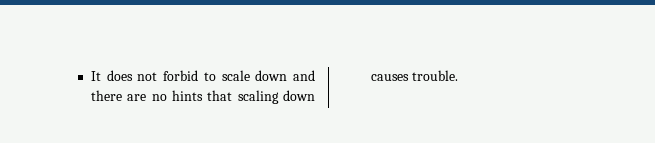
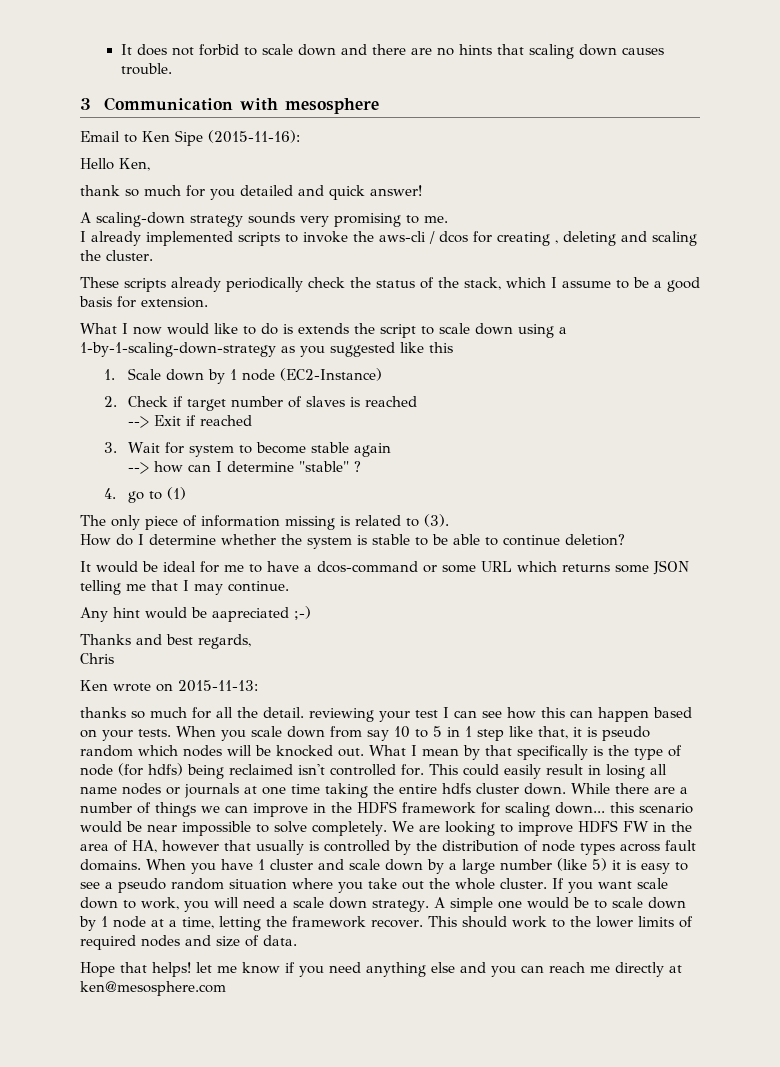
(458, 75) none -> [80,97,380,114] [80,130,300,146] [80,158,150,171] [80,185,422,200] [80,212,448,227] [80,231,697,246] [80,250,153,261] [80,277,700,292] [79,296,208,308] [80,323,567,338] [80,342,453,357] [104,368,383,384] [104,396,418,411] [128,415,253,428] [104,442,392,457] [128,461,362,474] [104,487,187,503] [80,514,449,530] [80,534,625,549] [80,560,689,575] [80,580,289,595] [80,606,311,622] [80,634,251,649] [80,653,114,664] [80,680,258,692] [80,707,692,722] [80,726,650,741] [80,745,682,760] [80,763,667,779] [80,783,688,798] [80,801,693,817] [80,820,692,836] [80,840,696,855] [80,858,688,874] [80,878,668,893] [80,897,686,912] [79,916,693,931] [80,935,297,950] [80,962,682,977] [80,981,226,996] // 3 Communication with mesosphere // Email to Ken Sipe (2015-11-16): // Hello Ken, // thank so much for you detailed and quick answer! // A scaling-down strategy sounds very promising to me. // I already implemented scripts to invoke the aws-cli / dcos for creating , deleting and scaling the cluster. // These scripts already periodically check the status of the stack, which I assume to be a good basis for extension. // What I now would like to do is extends the script to scale down using a 1-by-1-scaling-down-strategy as you suggested like this // 1. Scale down by 1 node (EC2-Instance) // 2. Check if target number of slaves is reached // --> Exit if reached // 3. Wait for system to become stable again // --> how can I determine "stable" ? // 4. go to (1) // The only piece of information missing is related to (3). // How do I determine whether the system is stable to be able to continue deletion? // It would be ideal for me to have a dcos-command or some URL which returns some JSON telling me that I may continue. // Any hint would be aapreciated ;-) // Thanks and best regards, // Chris // Ken wrote on 2015-11-13: // thanks so much for all the detail. reviewing your test I can see how this can happen based on your tests. When you scale down from say 10 to 5 in 1 step like that, it is pseudo random which nodes will be knocked out. What I mean by that specifically is the type of node (for hdfs) being reclaimed isn't controlled for. This could easily result in losing all name nodes or journals at one time taking the entire hdfs cluster down. While there are a number of things we can improve in the HDFS framework for scaling down... this scenario would be near impossible to solve completely. We are looking to improve HDFS FW in the area of HA, however that usually is controlled by the distribution of node types across fault domains. When you have 1 cluster and scale down by a large number (like 5) it is easy to see a pseudo random situation where you take out the whole cluster. If you want scale down to work, you will need a scale down strategy. A simple one would be to scale down by 1 node at a time, letting the framework recover. This should work to the lower limits of required nodes and size of data. // Hope that helps! let me know if you need anything else and you can reach me directly at ken@mesosphere.com

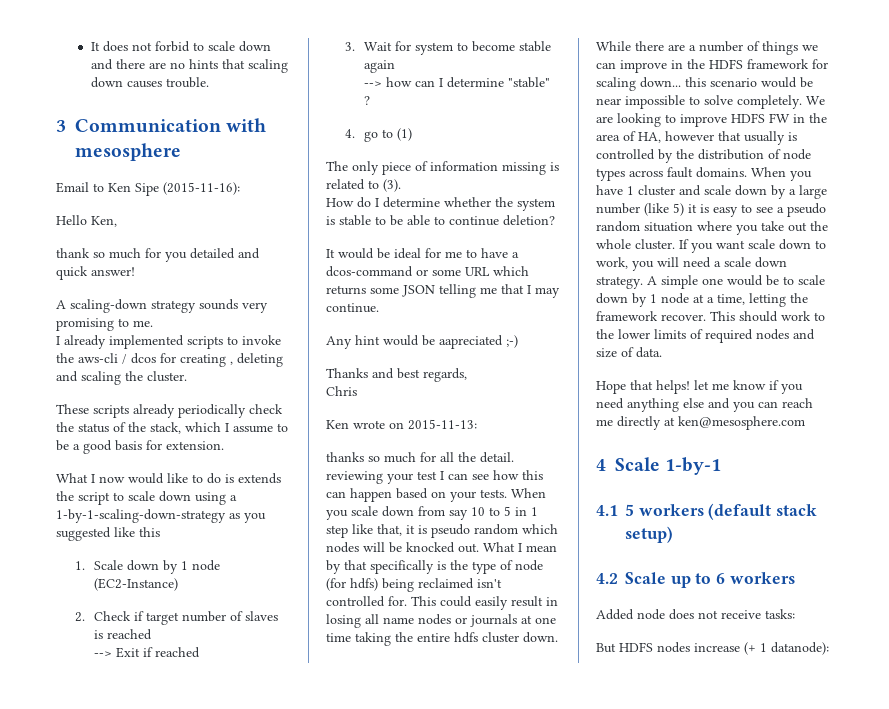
(226, 988) none -> [596,457,722,475] [596,503,818,520] [625,526,673,543] [596,572,795,588] [596,609,795,620] [596,642,829,655] // 4 Scale 1-by-1 // 4.1 5 workers (default stack setup) // 4.2 Scale up to 6 workers // Added node does not receive tasks: // But HDFS nodes increase (+ 1 datanode):

